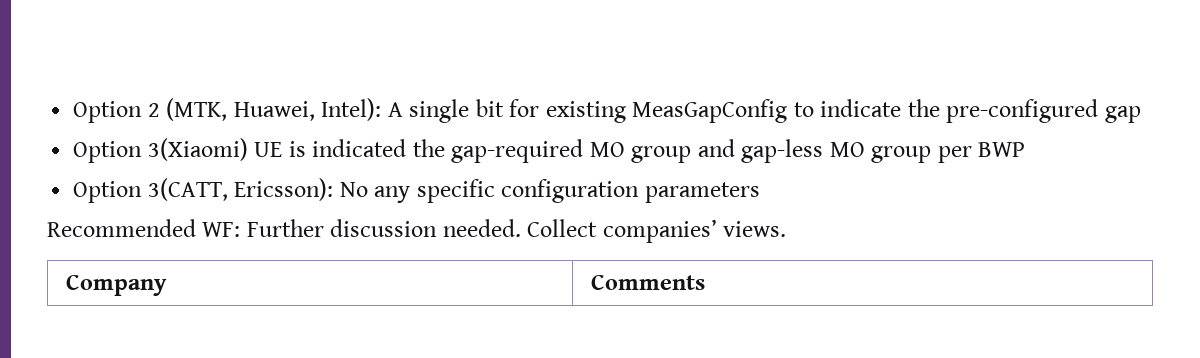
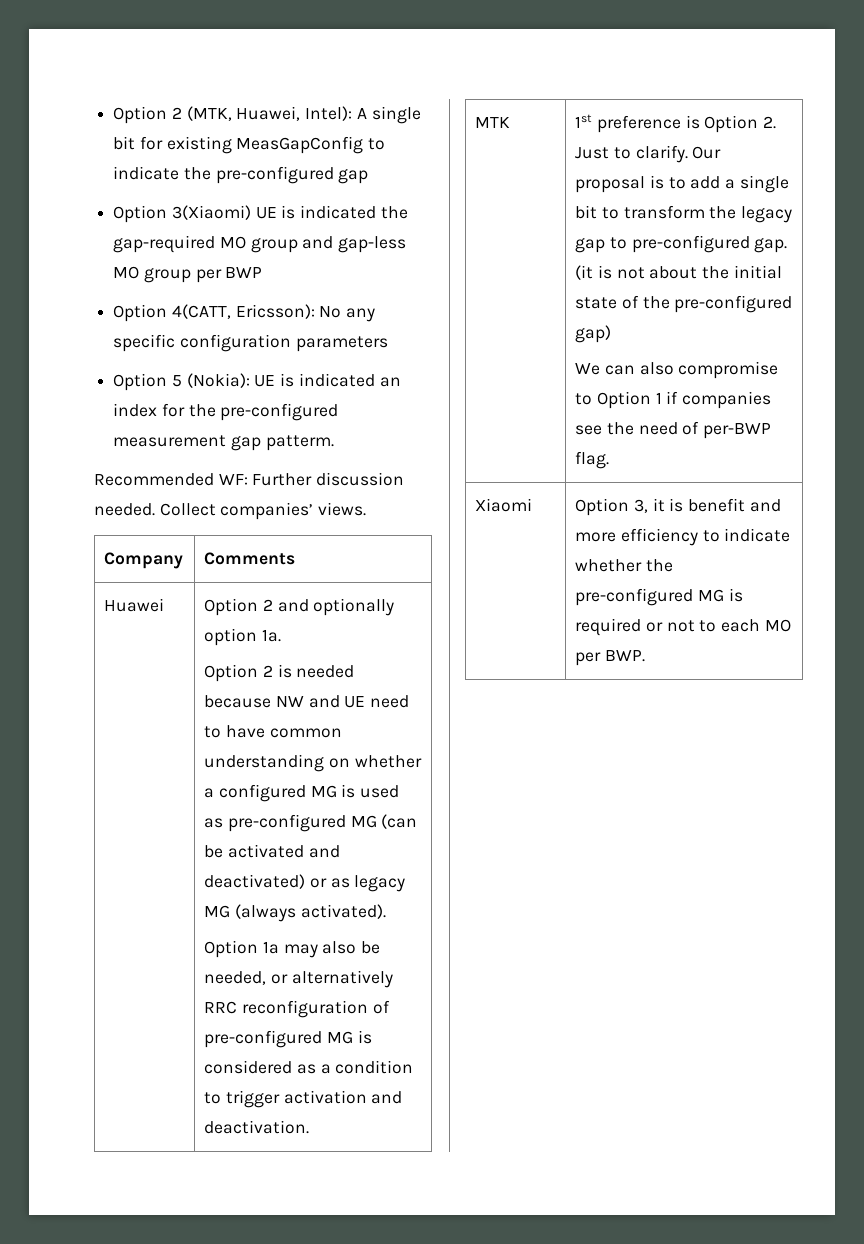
[147,178,228,201] 3(CATT, -> [171,304,231,319] 4(CATT,
(760, 192) none -> [113,373,401,391] [113,403,339,421] [113,435,334,451] // Option 5 (Nokia): UE is indicated an index for the pre-configured measurement gap patterm.
(705, 282) none -> [104,598,165,612] [204,598,395,616] [204,628,281,646] [204,664,355,682] [204,695,410,708] [204,725,342,738] [204,754,422,772] [204,784,400,802] [204,814,418,832] [204,844,340,858] [204,874,406,892] [204,904,386,922] [204,940,381,958] [204,970,393,988] [204,1000,390,1018] [204,1030,372,1048] [204,1060,414,1074] [204,1090,403,1108] [204,1120,310,1134] [475,117,511,128] [575,114,777,133] [575,145,722,163] [575,175,789,193] [575,205,793,223] [575,235,788,253] [575,265,782,280] [575,295,793,313] [575,325,612,343] [575,361,779,379] [575,391,772,409] [575,421,772,439] [575,451,610,469] [475,498,533,512] [575,498,781,516] [575,528,791,546] [575,559,673,572] [575,588,743,606] [575,618,791,636] [575,650,645,666] // Huawei | Option 2 and optionally option 1a. // Option 2 is needed because NW and UE need to have common understanding on whether a configured MG is used as pre-configured MG (can be activated and deactivated) or as legacy MG (always activated). // Option 1a may also be needed, or alternatively RRC reconfiguration of pre-configured MG is considered as a condition to trigger activation and deactivation. // MTK | 1st preference is Option 2. Just to clarify. Our proposal is to add a single bit to transform the legacy gap to pre-configured gap. (it is not about the initial state of the pre-configured gap) // We can also compromise to Option 1 if companies see the need of per-BWP flag. // Xiaomi | Option 3, it is benefit and more efficiency to indicate whether the pre-configured MG is required or not to each MO per BWP.

